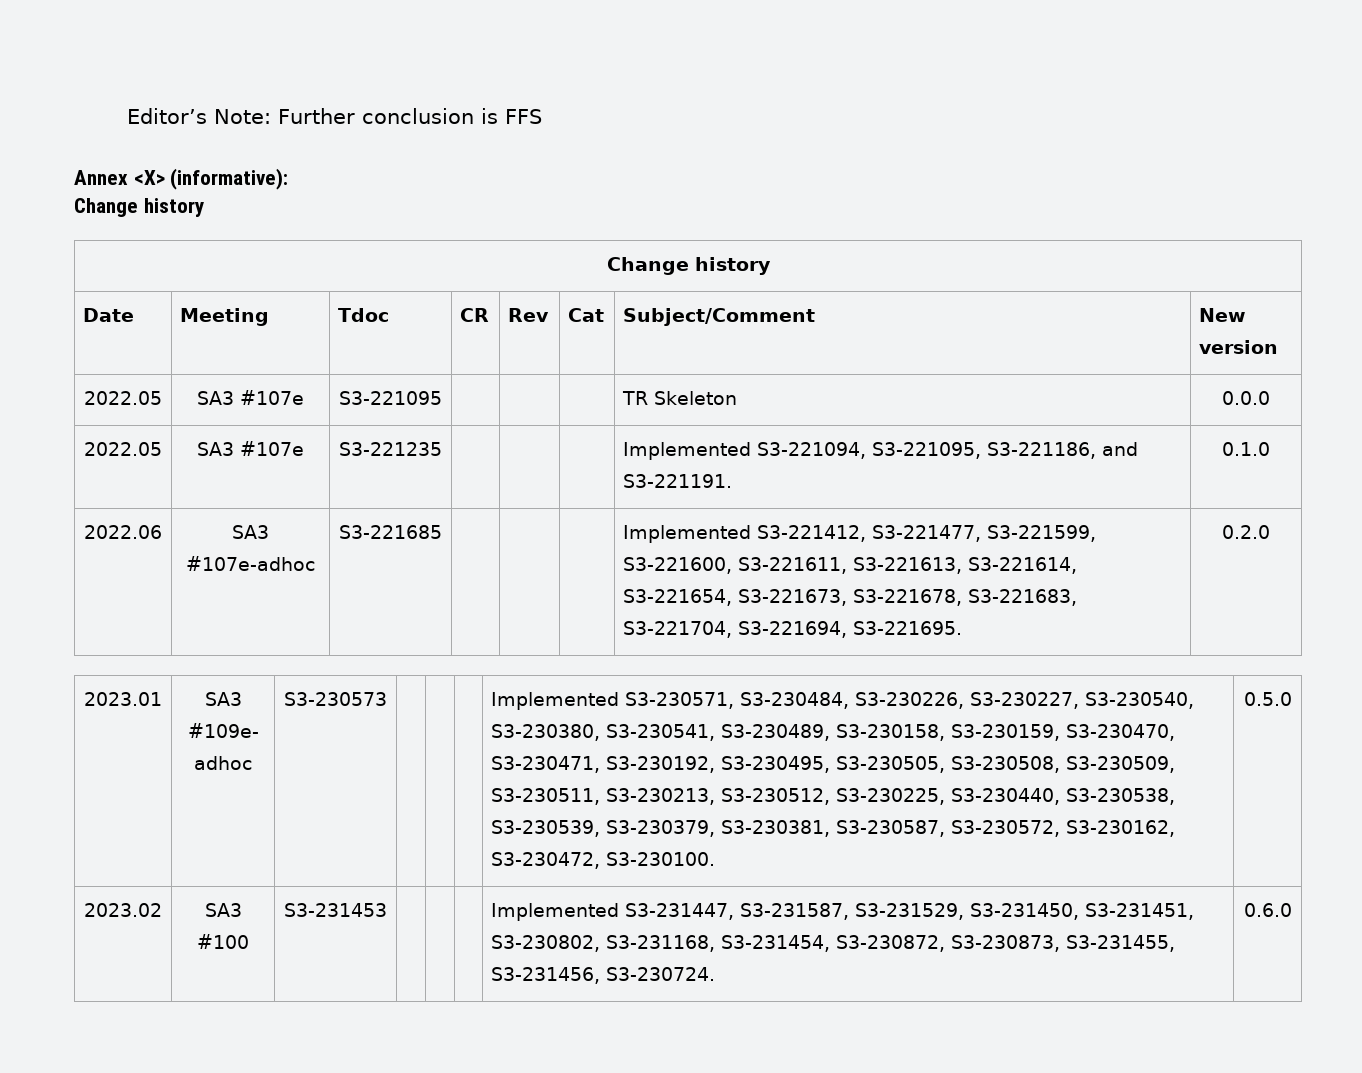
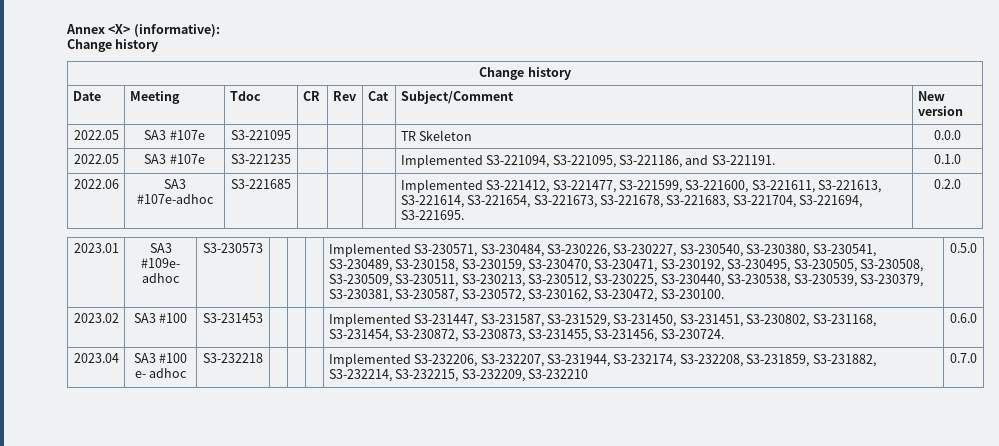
[126,108,542,124] Editor’s Note: Further conclusion is FFS // -> (66, 29) none
(1292, 910) none -> [73,353,119,363] [133,353,188,363] [134,368,188,378] [203,353,263,363] [328,353,876,367] [328,369,589,382] [950,353,977,363] // 2023.04 | SA3 #100 e- adhoc | S3-232218 | | | | Implemented S3-232206, S3-232207, S3-231944, S3-232174, S3-232208, S3-231859, S3-231882, S3-232214, S3-232215, S3-232209, S3-232210 | 0.7.0

